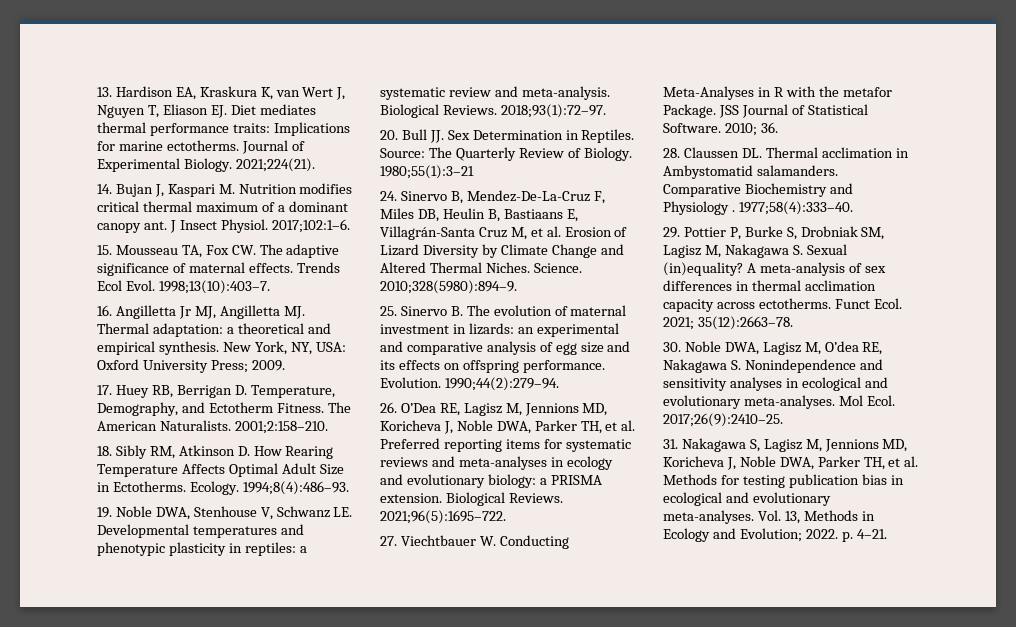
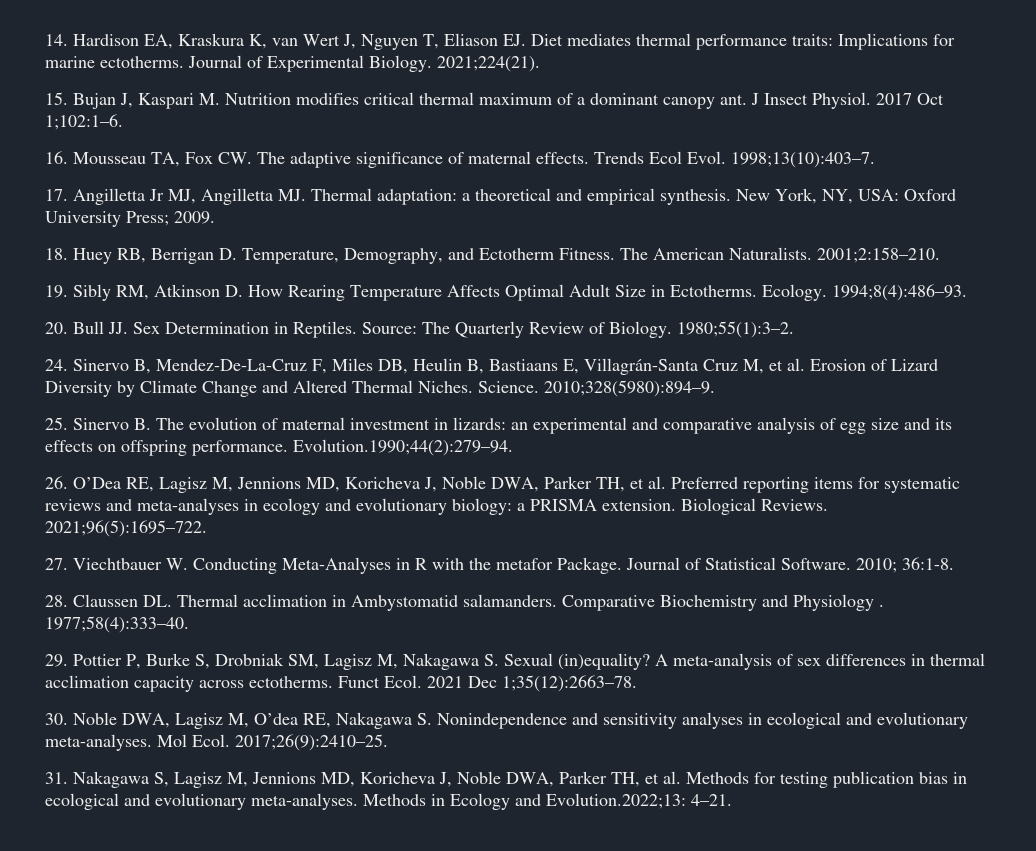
[97,87,112,97] 13. -> [45,34,68,46] 14.
[97,184,112,194] 14. -> [45,92,68,105] 15.
[271,219,350,233] [97,245,112,255] 2017;102:1–6. // 15. -> [876,93,944,105] [45,114,123,130] [45,151,68,164] 2017 Oct 1;102:1–6. // 16.
[97,305,112,316] 16. -> [45,189,68,201] 17.
[97,385,112,395] 17. -> [45,248,68,260] 18.
[97,446,112,456] 18. -> [45,285,68,298] 19.
[97,506,353,520] [97,524,304,538] [97,542,307,556] [380,86,610,100] [380,104,606,118] // 19. Noble DWA, Stenhouse V, Schwanz LE. Developmental temperatures and phenotypic plasticity in reptiles: a systematic review and meta-analysis. Biological Reviews. 2018;93(1):72–97. -> (967, 292) none
[380,165,474,179] 1980;55(1):3–21 -> [677,321,794,338] 1980;55(1):3–2.
[380,377,559,391] Evolution. 1990;44(2):279–94. -> [293,439,513,456] Evolution.1990;44(2):279–94.
[718,105,739,118] JSS -> (622, 565) none
[760,122,778,133] 36. -> [902,557,954,570] 36:1-8.
[663,316,793,330] 2021; 35(12):2663–78. -> [427,675,637,692] 2021 Dec 1;35(12):2663–78.
[757,510,800,524] Vol. 13, -> (358, 801) none
[739,528,853,542] Evolution; 2022. p. -> [546,793,686,809] Evolution.2022;13:

